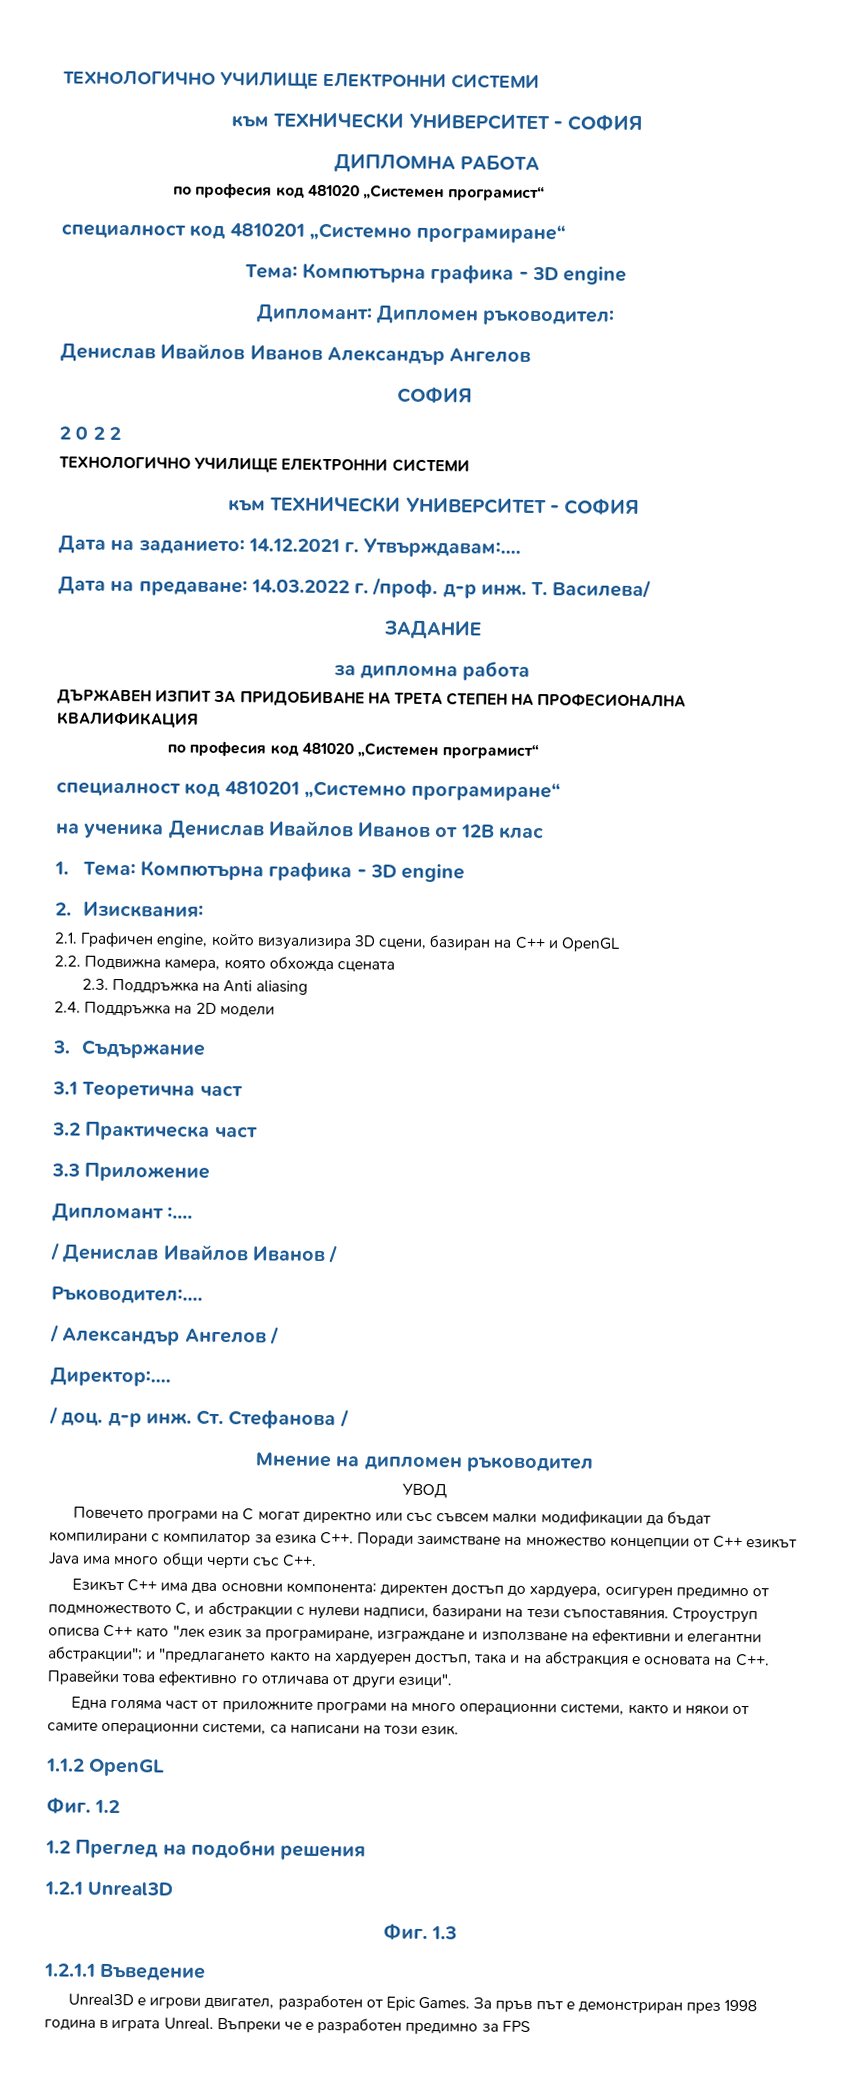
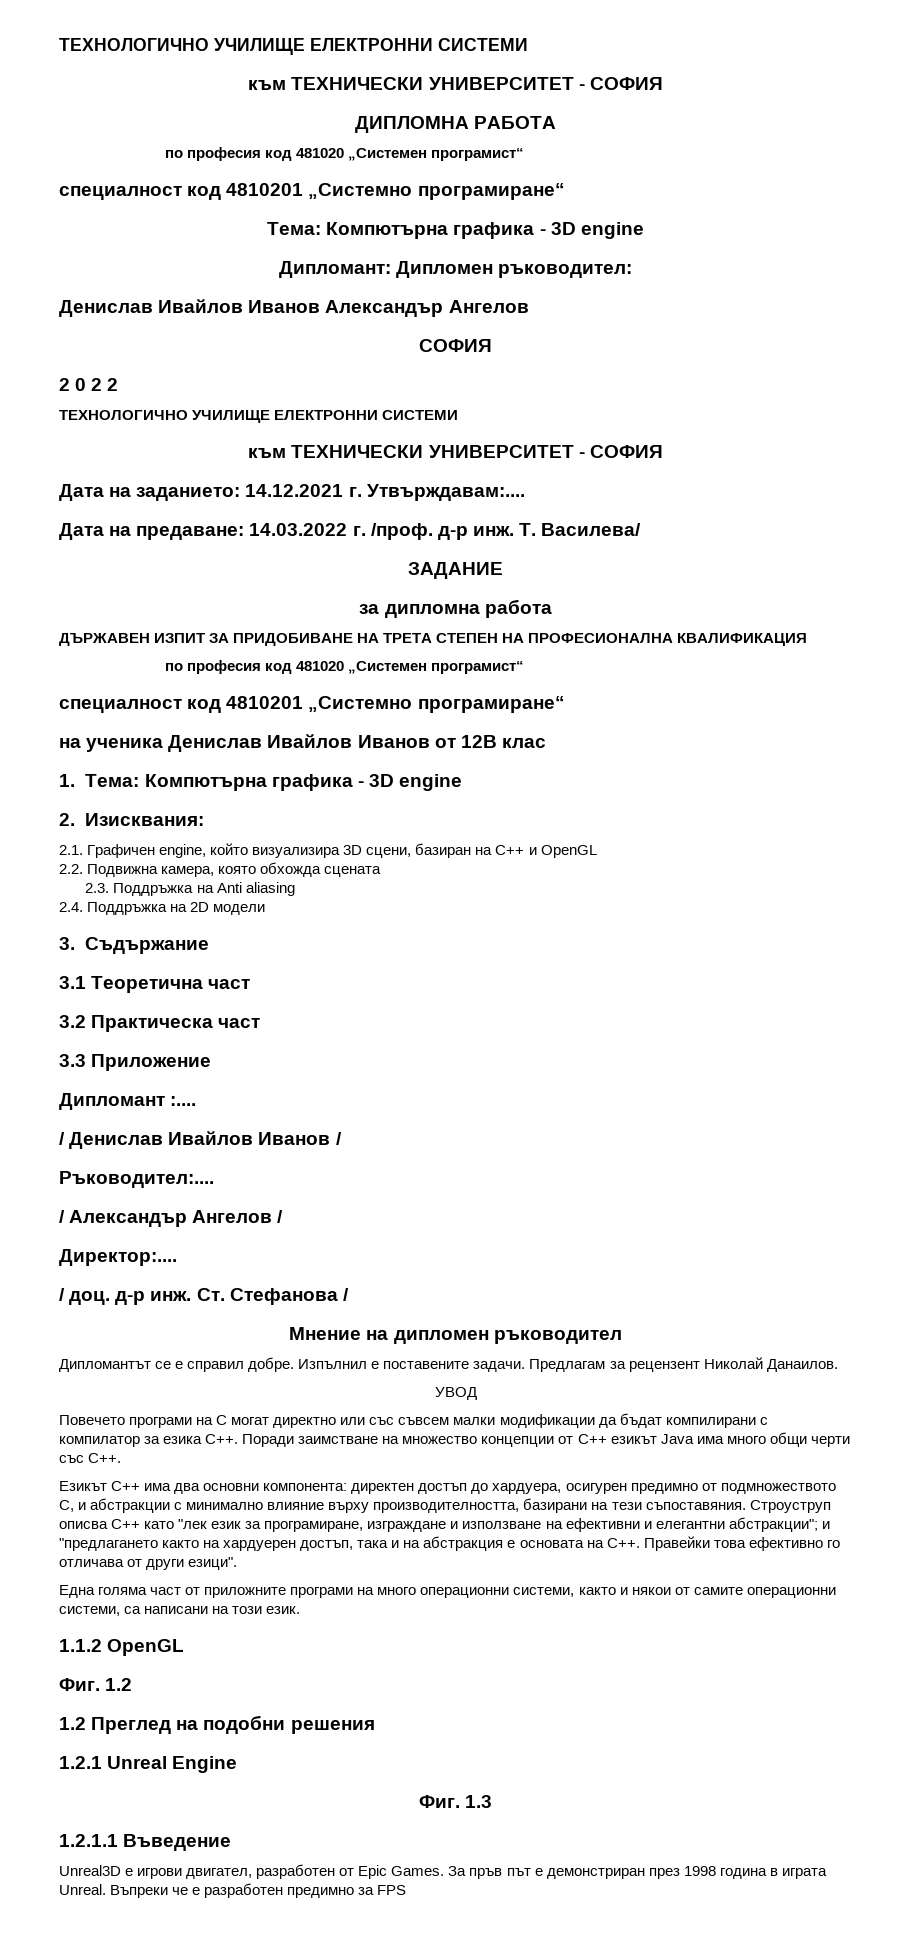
(594, 1464) none -> [59,1357,838,1372] // Дипломантът се е справил добре. Изпълнил е поставените задачи. Предлагам за рецензент Николай Данаилов.
[307,1606,430,1620] нулеви надписи, -> [186,1502,520,1513] минимално влияние върху производителността,
[87,1881,174,1897] Unreal3D -> [107,1756,238,1773] Unreal Engine

